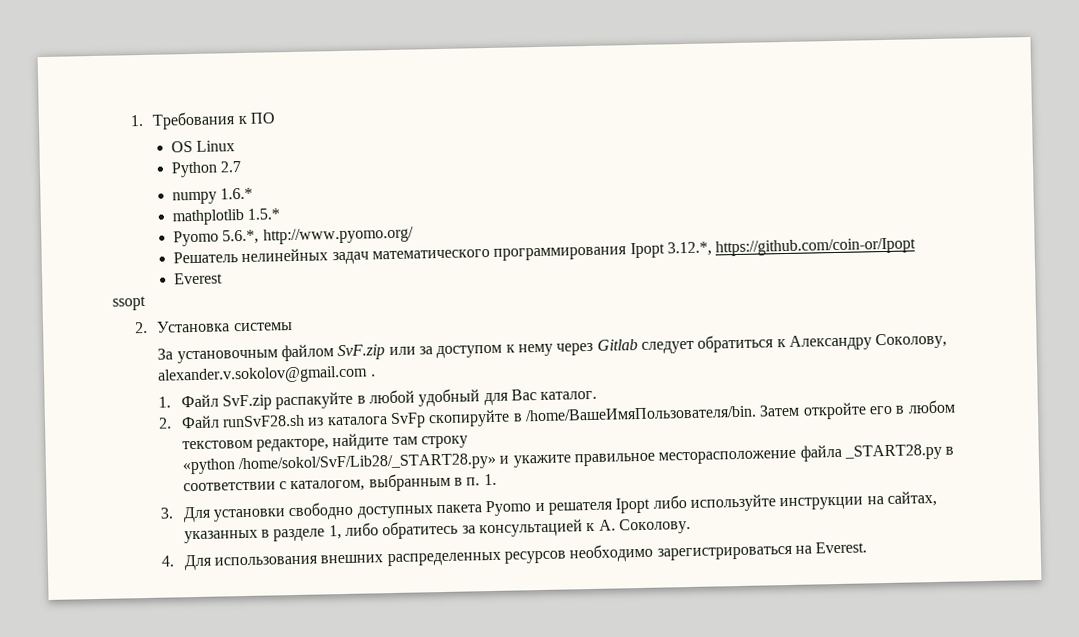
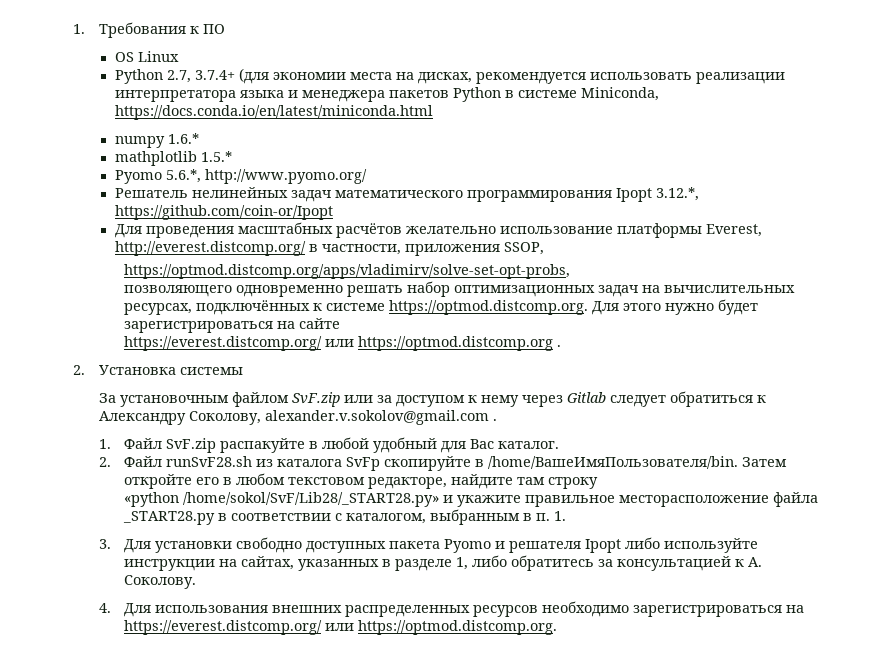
[220,160,242,173] 2.7 -> [166,68,785,84] [114,87,659,102] [114,105,433,120] 2.7, 3.7.4+ (для экономии места на дисках, рекомендуется использовать реализации интерпретатора языка и менеджера пакетов Python в системе Miniconda, https://docs.conda.io/en/latest/miniconda.html
[174,272,224,285] [112,295,146,311] Everest // ssopt -> [114,222,762,238] [114,241,544,256] [124,264,571,279] [124,281,796,297] [124,299,759,315] [124,318,341,333] [124,336,562,351] Для проведения масштабных расчётов желательно использование платформы Everest, http://everest.distcomp.org/ в частности, приложения SSOP, // https://optmod.distcomp.org/apps/vladimirv/solve-set-opt-probs, // позволяющего одновременно решать набор оптимизационных задач на вычислительных ресурсах, подключённых к системе https://optmod.distcomp.org. Для этого нужно будет зарегистрироваться на сайте // https://everest.distcomp.org/ или https://optmod.distcomp.org .
[815,541,868,554] Everest. -> [124,620,558,635] https://everest.distcomp.org/ или https://optmod.distcomp.org.

